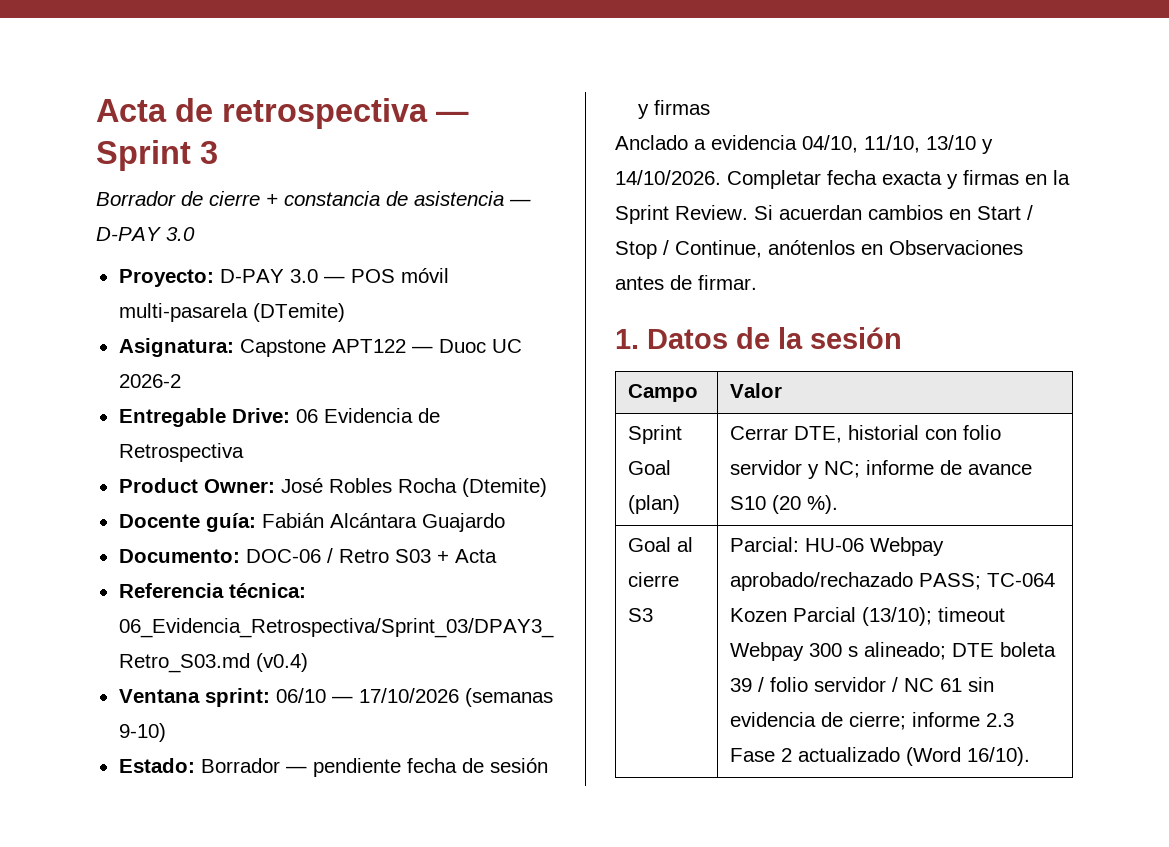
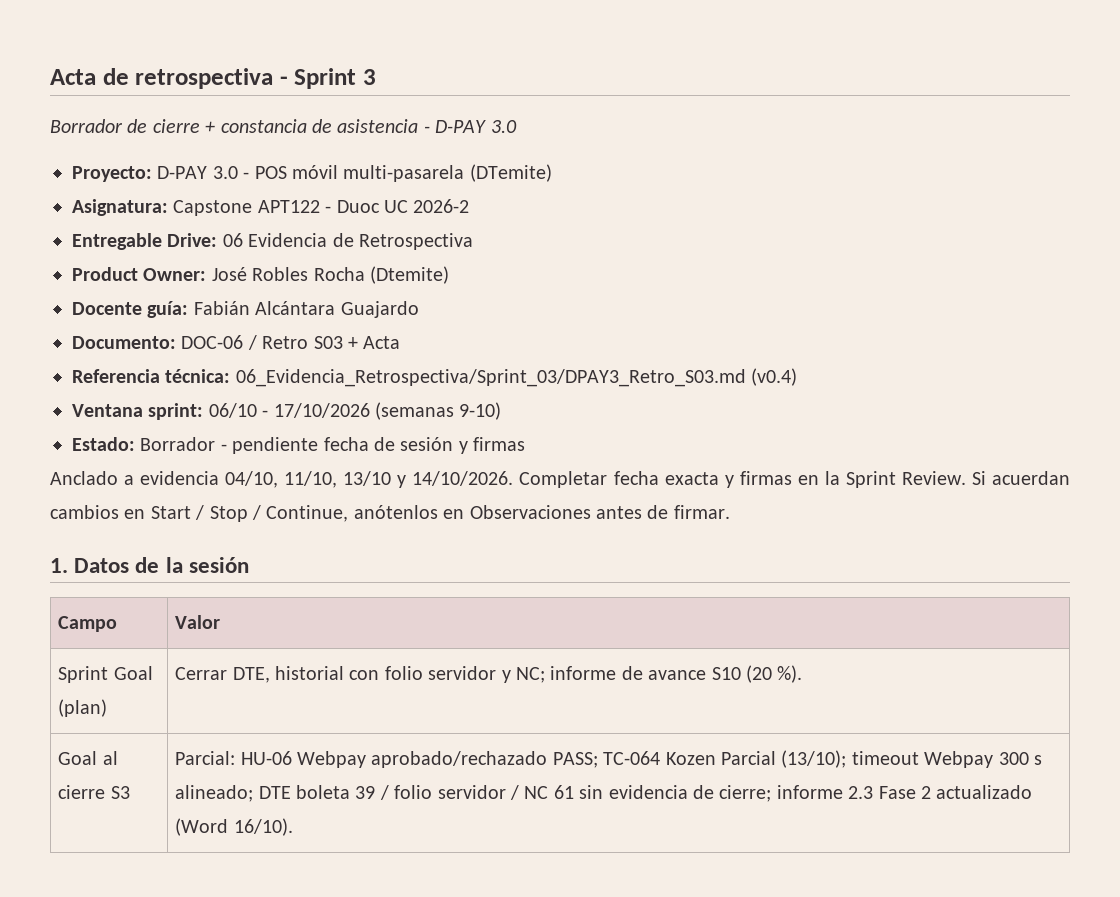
[436,111,469,122] — -> [279,76,288,85] -
[509,199,531,206] — -> [423,126,430,133] -
[323,276,345,283] — -> [243,172,250,179] -
[411,346,433,353] — -> [325,206,332,213] -
[331,696,353,703] — -> [262,410,269,417] -
[285,766,307,773] — -> [220,444,227,451] -

